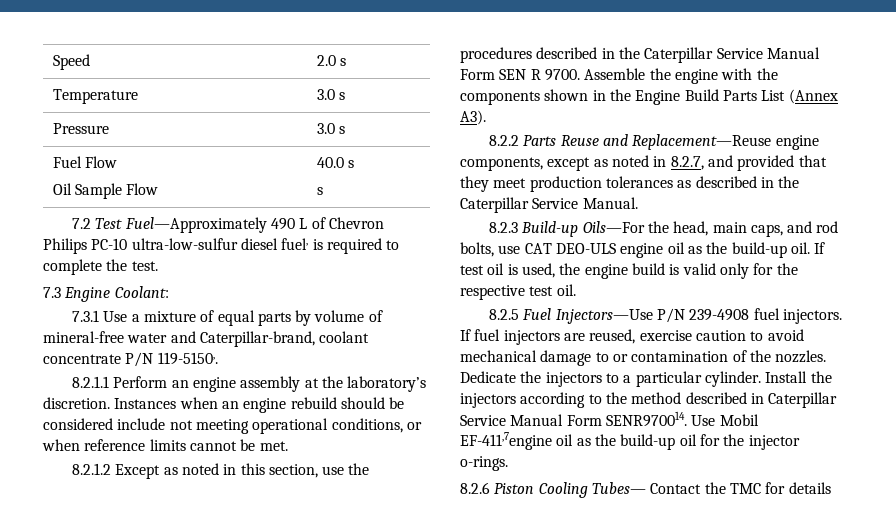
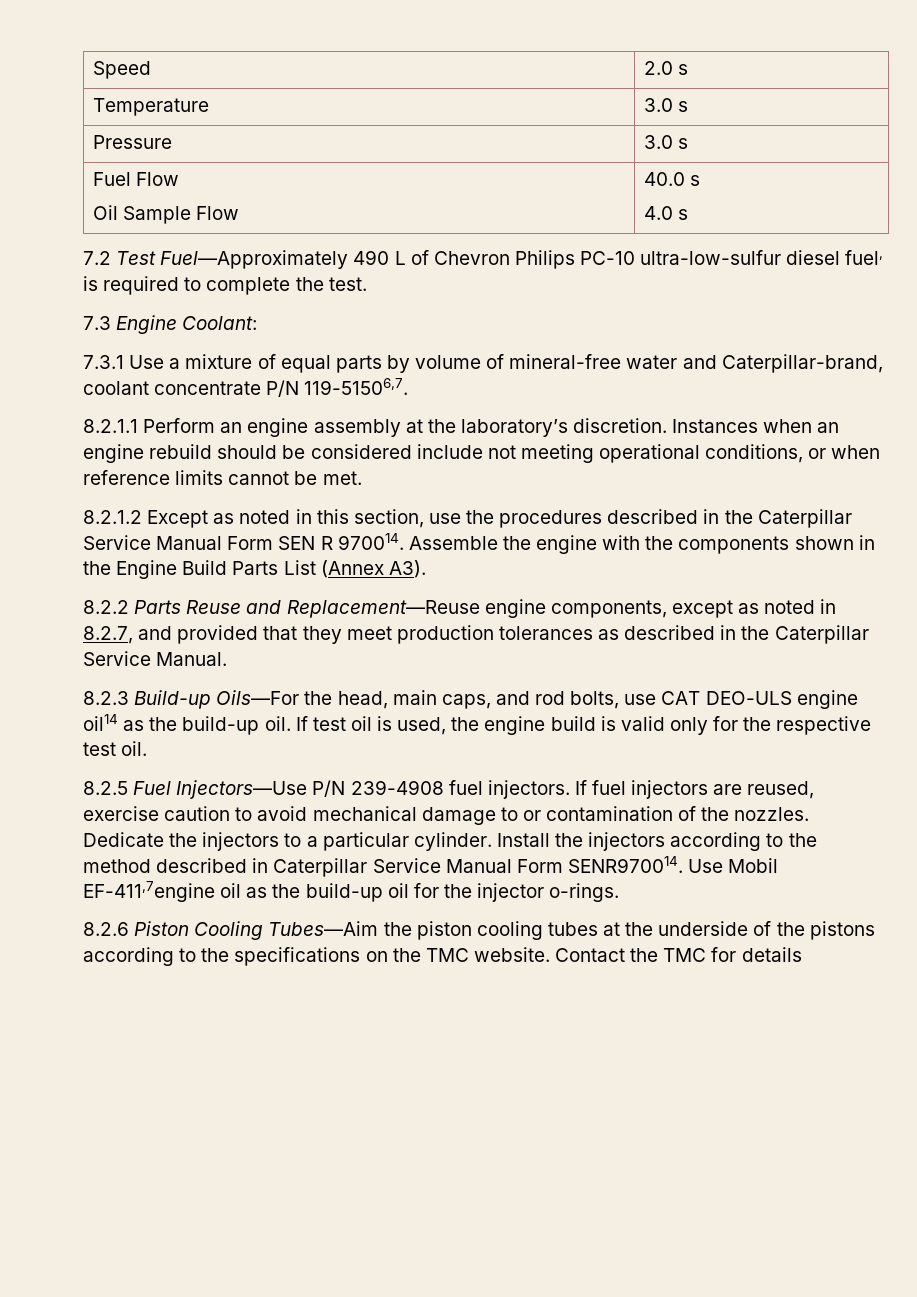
(354, 164) none -> [643,206,673,220] 4.0
[157,352,218,365] 119-5150,. -> [304,378,409,395] 119-51506,7.
[544,69,580,81] 9700. -> [337,533,404,550] 970014.
[667,242,685,254] oil -> [83,714,118,731] oil14
[591,482,646,494] Tubes— -> [268,921,875,940] [83,947,550,966] Tubes—Aim the piston cooling tubes at the underside of the pistons according to the specifications on the TMC website.

